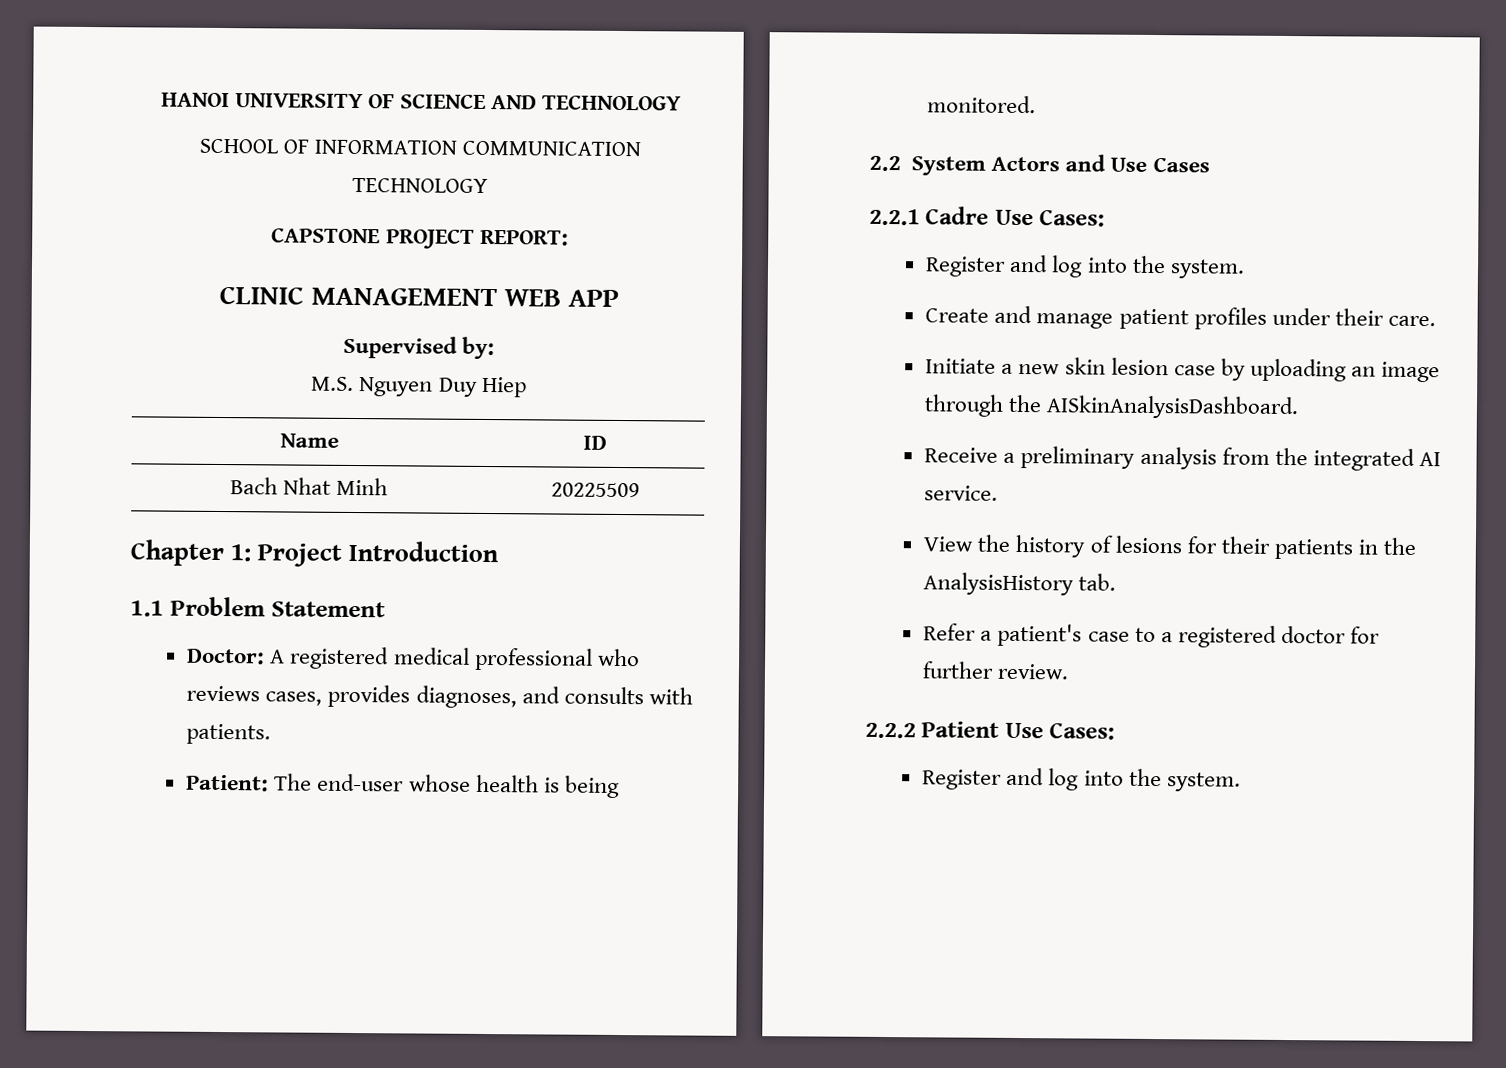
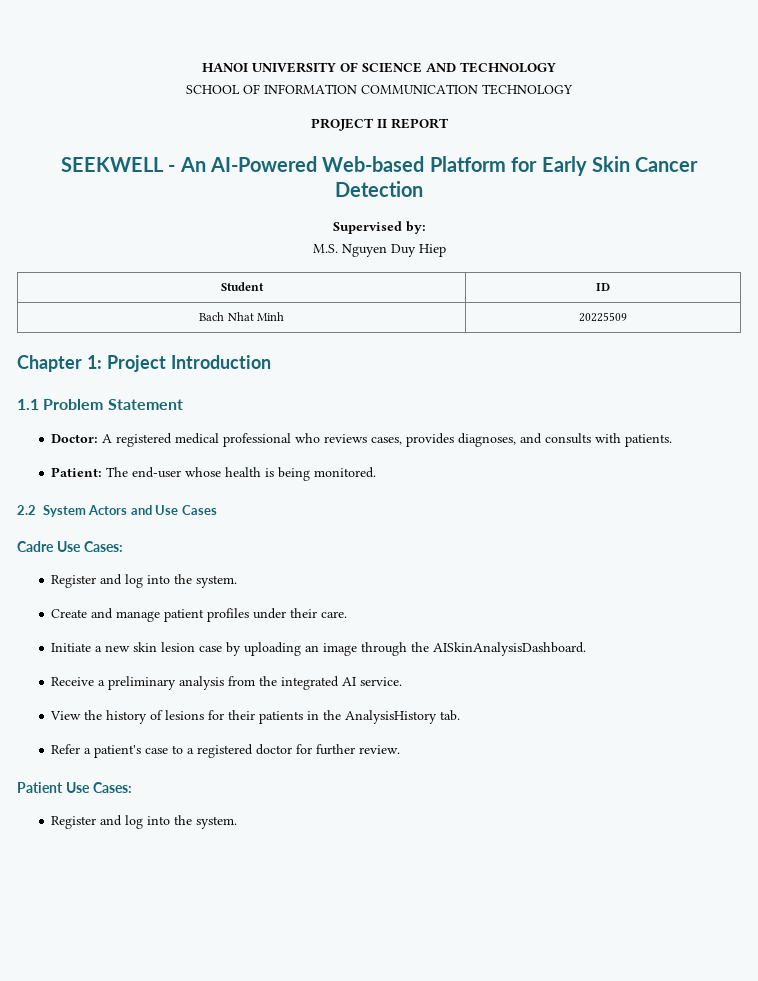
[271,227,569,249] [219,285,619,307] CAPSTONE PROJECT REPORT: // CLINIC MANAGEMENT WEB APP -> [310,118,449,131] [60,156,699,176] [335,181,423,197] PROJECT II REPORT // SEEKWELL - An AI-Powered Web-based Platform for Early Skin Cancer Detection
[279,433,339,448] Name -> [220,282,264,291] Student
[869,208,920,226] 2.2.1 -> (217, 510) none
[865,722,916,739] 2.2.2 -> (401, 749) none

